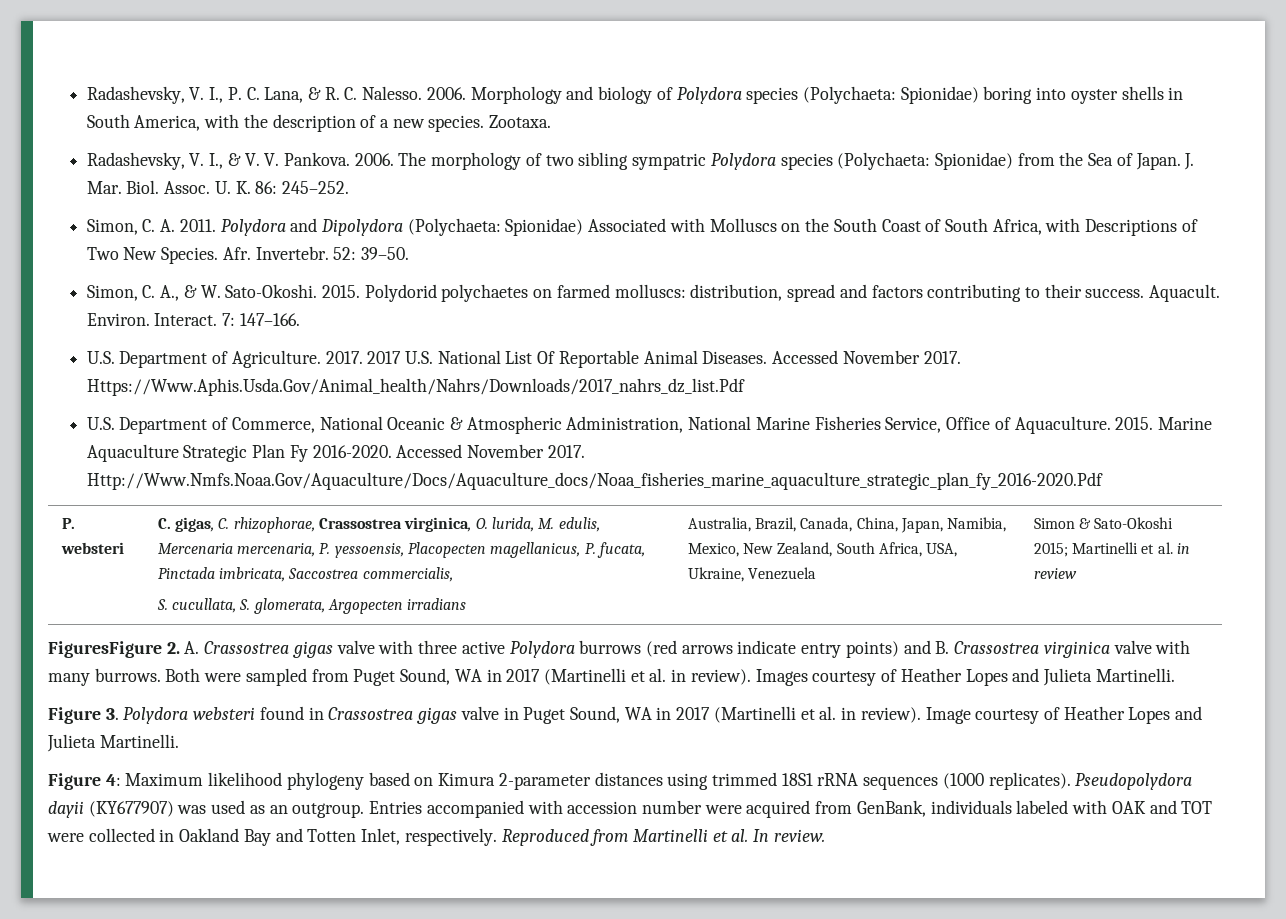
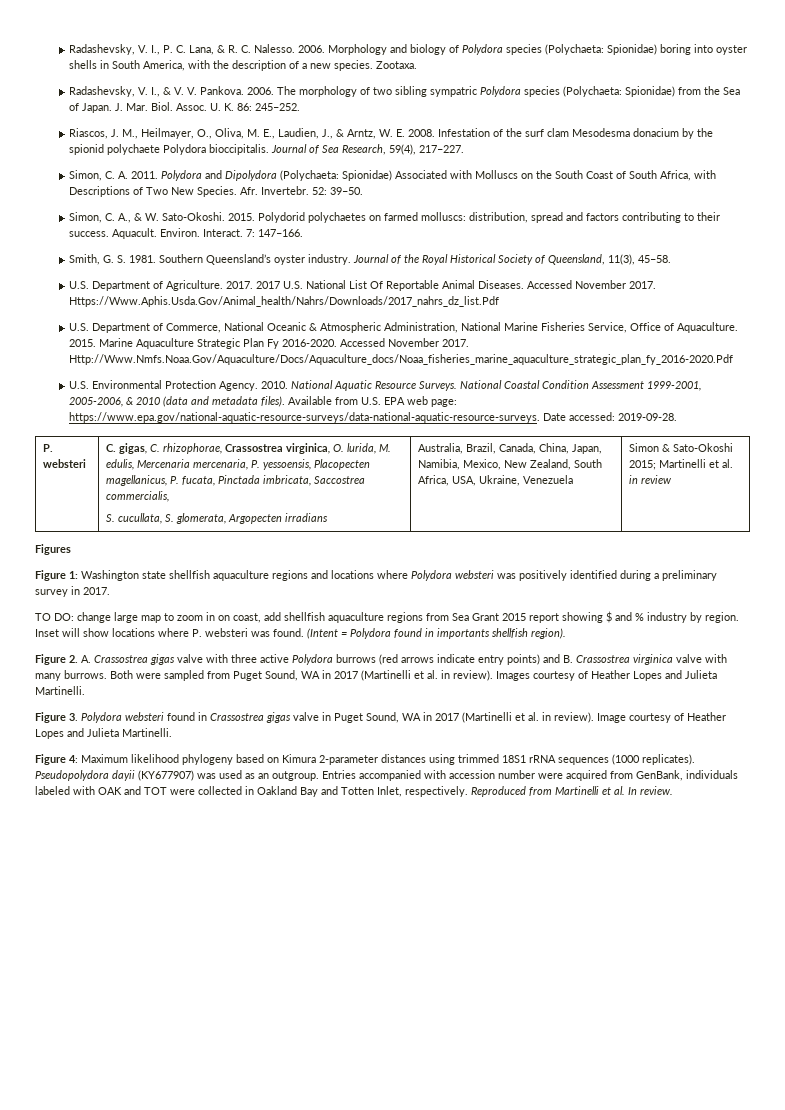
(350, 187) none -> [68,128,713,139] [68,144,464,155] // Riascos, J. M., Heilmayer, O., Oliva, M. E., Laudien, J., & Arntz, W. E. 2008. Infestation of the surf clam Mesodesma donacium by the spionid polychaete Polydora bioccipitalis. Journal of Sea Research, 59(4), 217–227.
(300, 319) none -> [68,254,671,265] // Smith, G. S. 1981. Southern Queensland’s oyster industry. Journal of the Royal Historical Society of Queensland, 11(3), 45–58.
(1103, 481) none -> [68,380,701,391] [68,396,457,407] [68,412,677,423] // U.S. Environmental Protection Agency. 2010. National Aquatic Resource Surveys. National Coastal Condition Assessment 1999-2001, 2005-2006, & 2010 (data and metadata files). Available from U.S. EPA web page: https://www.epa.gov/national-aquatic-resource-surveys/data-national-aquatic-resource-surveys. Date accessed: 2019-09-28.
[48,641,162,658] FiguresFigure -> [35,544,71,555] [35,570,717,581] [35,586,110,597] [35,611,739,623] [35,628,566,639] [35,654,66,665] Figures // Figure 1: Washington state shellfish aquaculture regions and locations where Polydora websteri was positively identified during a preliminary survey in 2017. // TO DO: change large map to zoom in on coast, add shellfish aquaculture regions from Sea Grant 2015 report showing $ and % industry by region. Inset will show locations where P. websteri was found. (Intent = Polydora found in importants shellfish region). // Figure

